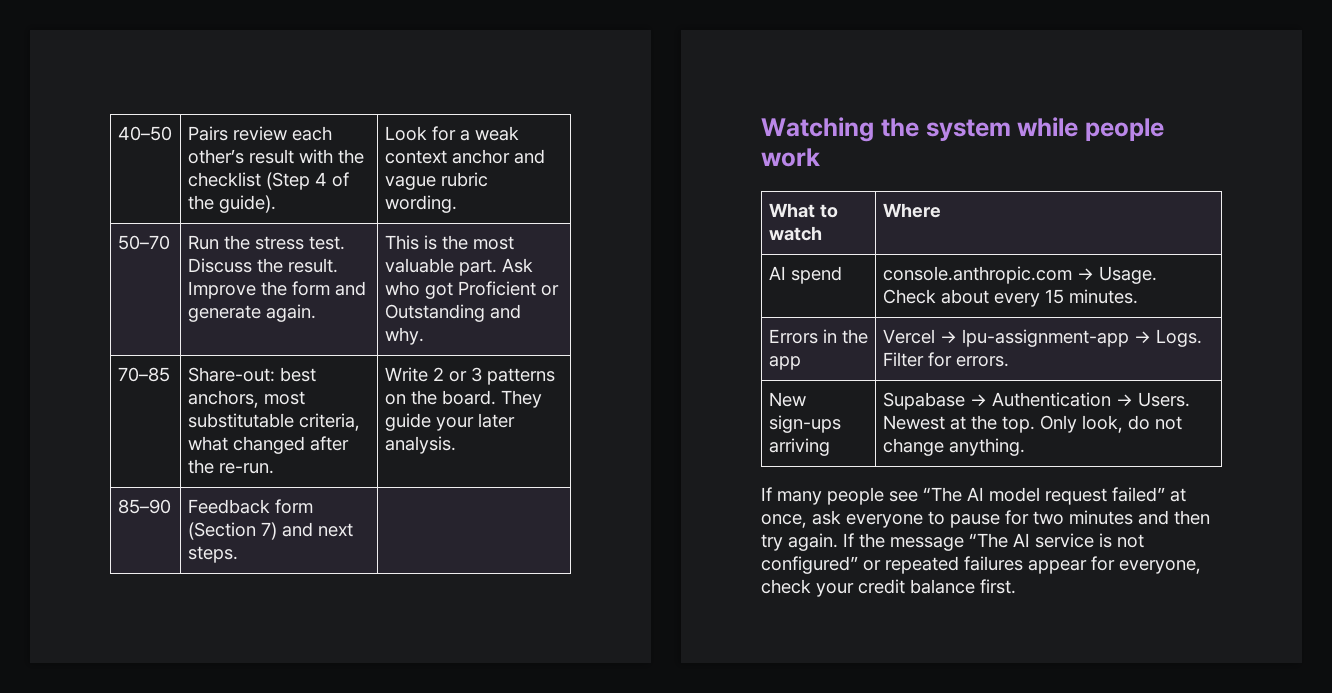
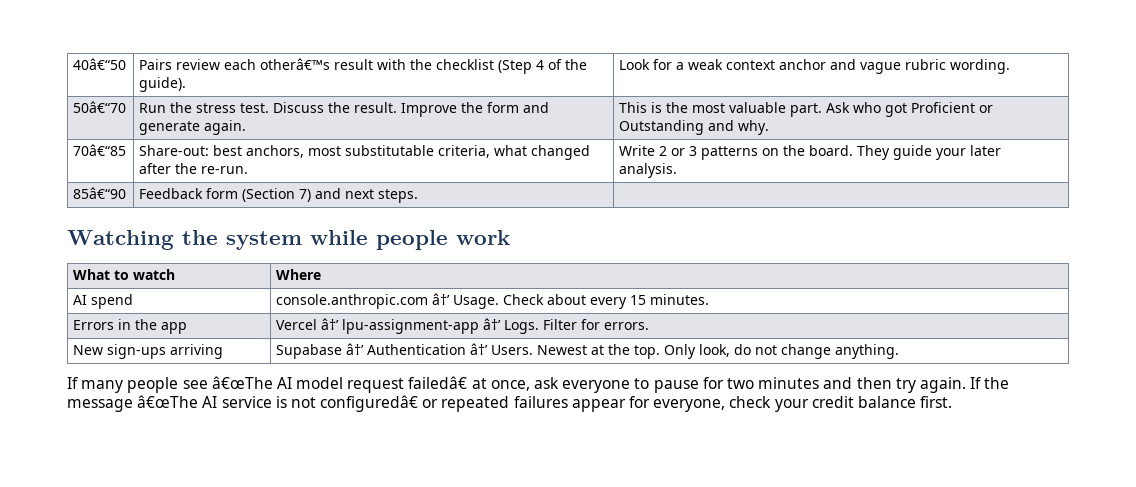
[117,126,172,141] 40–50 -> [73,58,127,70] 40â€“50
[187,149,244,164] other’s -> [260,58,331,70] otherâ€™s
[117,235,170,250] 50–70 -> [73,101,127,113] 50â€“70
[117,367,170,382] 70–85 -> [73,144,127,156] 70â€“85
[117,499,171,514] 85–90 -> [73,187,127,199] 85â€“90
[1076,268,1094,281] → -> [432,293,451,305] â†’
[939,329,1151,347] → lpu-assignment-app → -> [321,318,502,334] â†’ lpu-assignment-app â†’
[969,392,1133,407] → Authentication → -> [346,343,489,355] â†’ Authentication â†’
[923,487,962,502] “The -> [211,376,273,389] â€œThe
[1112,487,1165,502] failed” -> [408,376,468,389] failedâ€
[969,533,1008,548] “The -> [137,395,199,408] â€œThe
[761,556,858,574] configured” -> [320,395,419,412] configuredâ€

